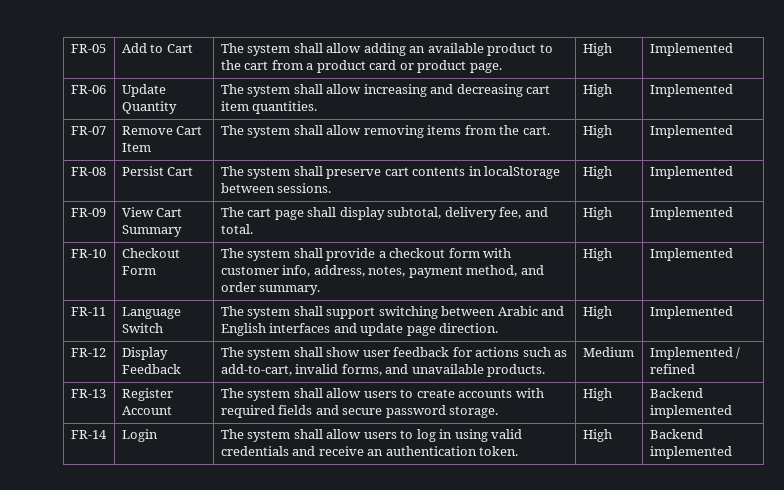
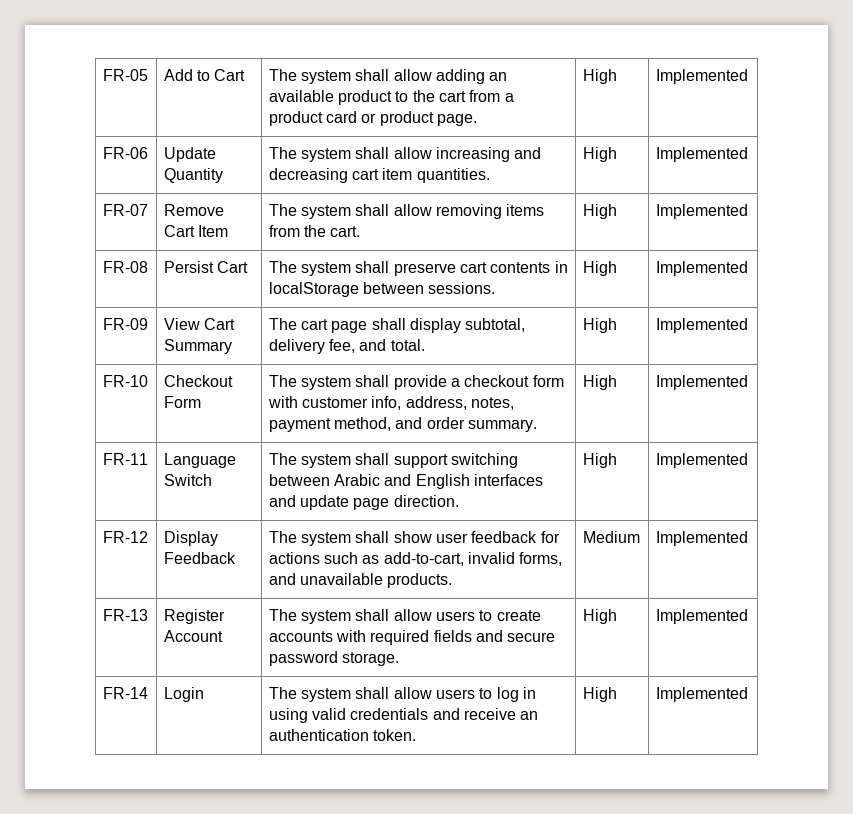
[736,347,741,359] [649,364,695,374] / refined -> (748, 538) none
[649,388,703,398] [649,405,732,418] Backend implemented -> [655,609,748,624] Implemented
[649,429,703,439] [649,446,732,459] Backend implemented -> [655,687,748,702] Implemented

